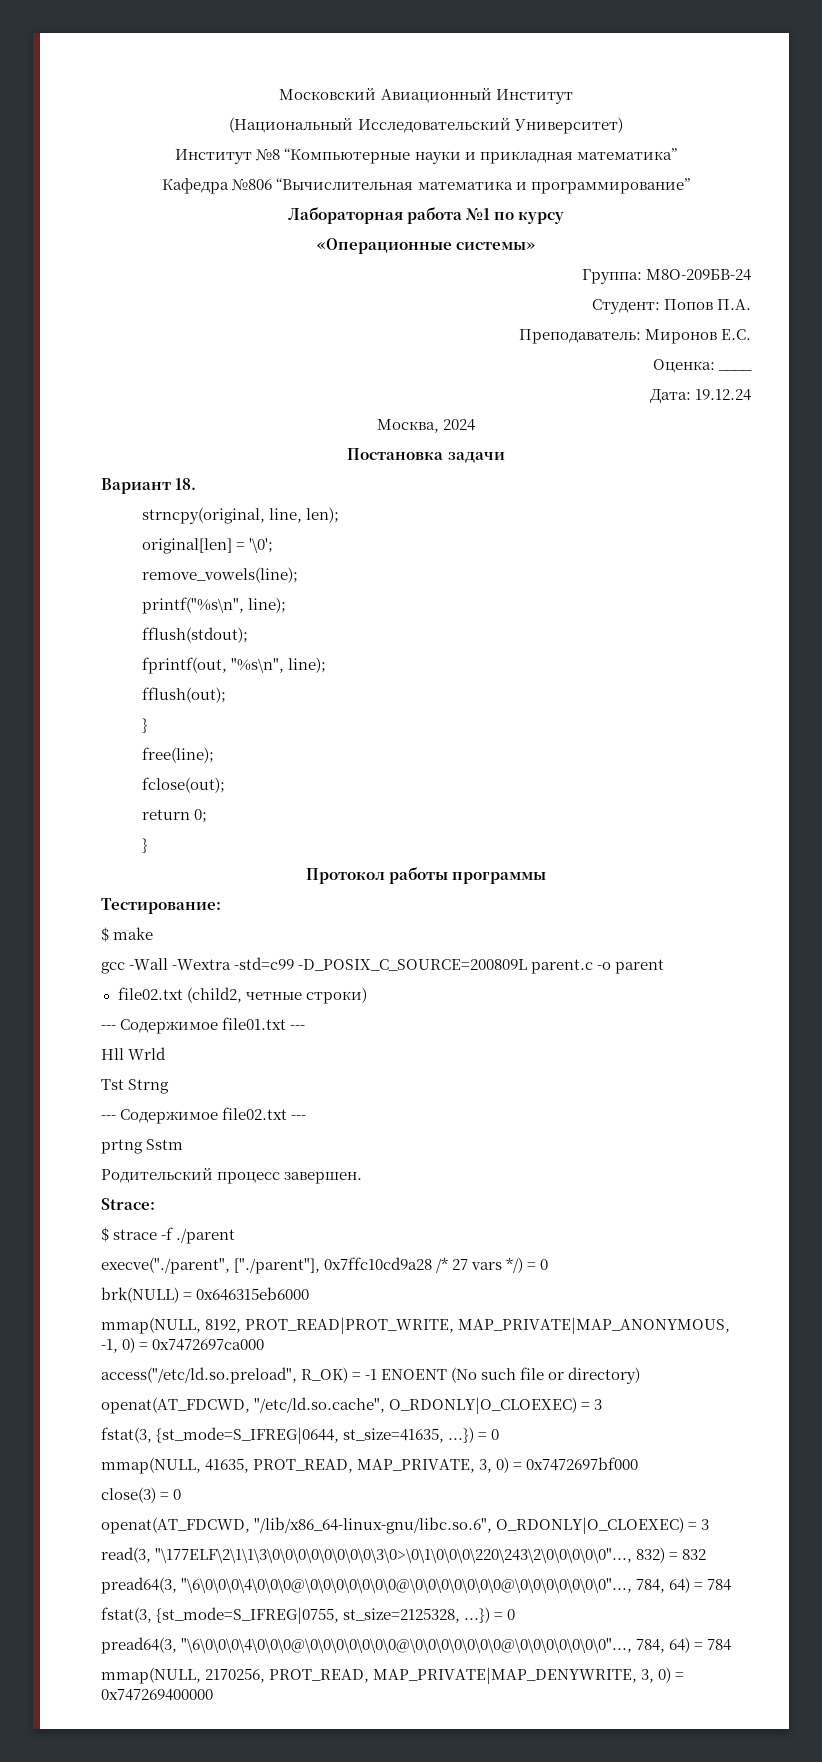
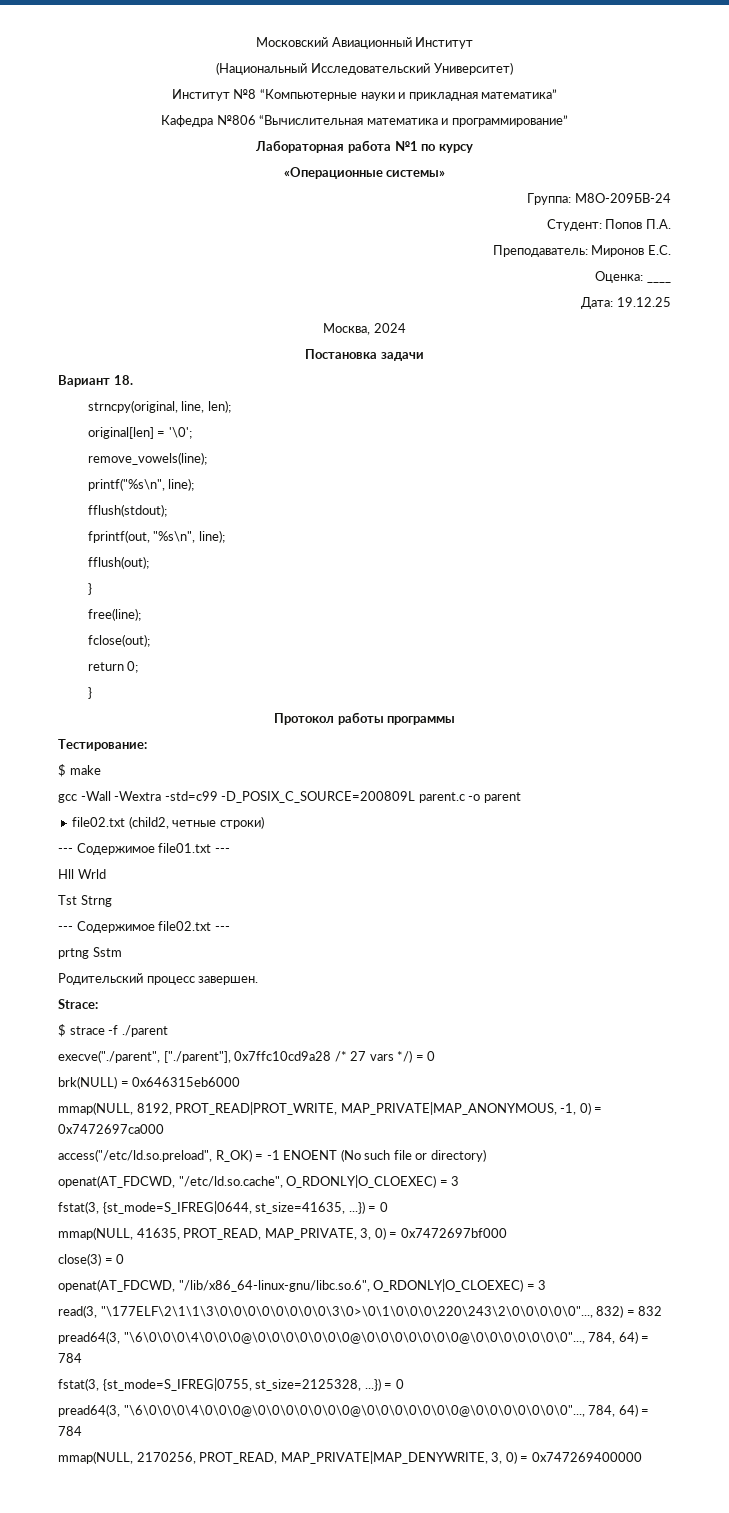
[695,389,751,401] 19.12.24 -> [617,297,671,307] 19.12.25

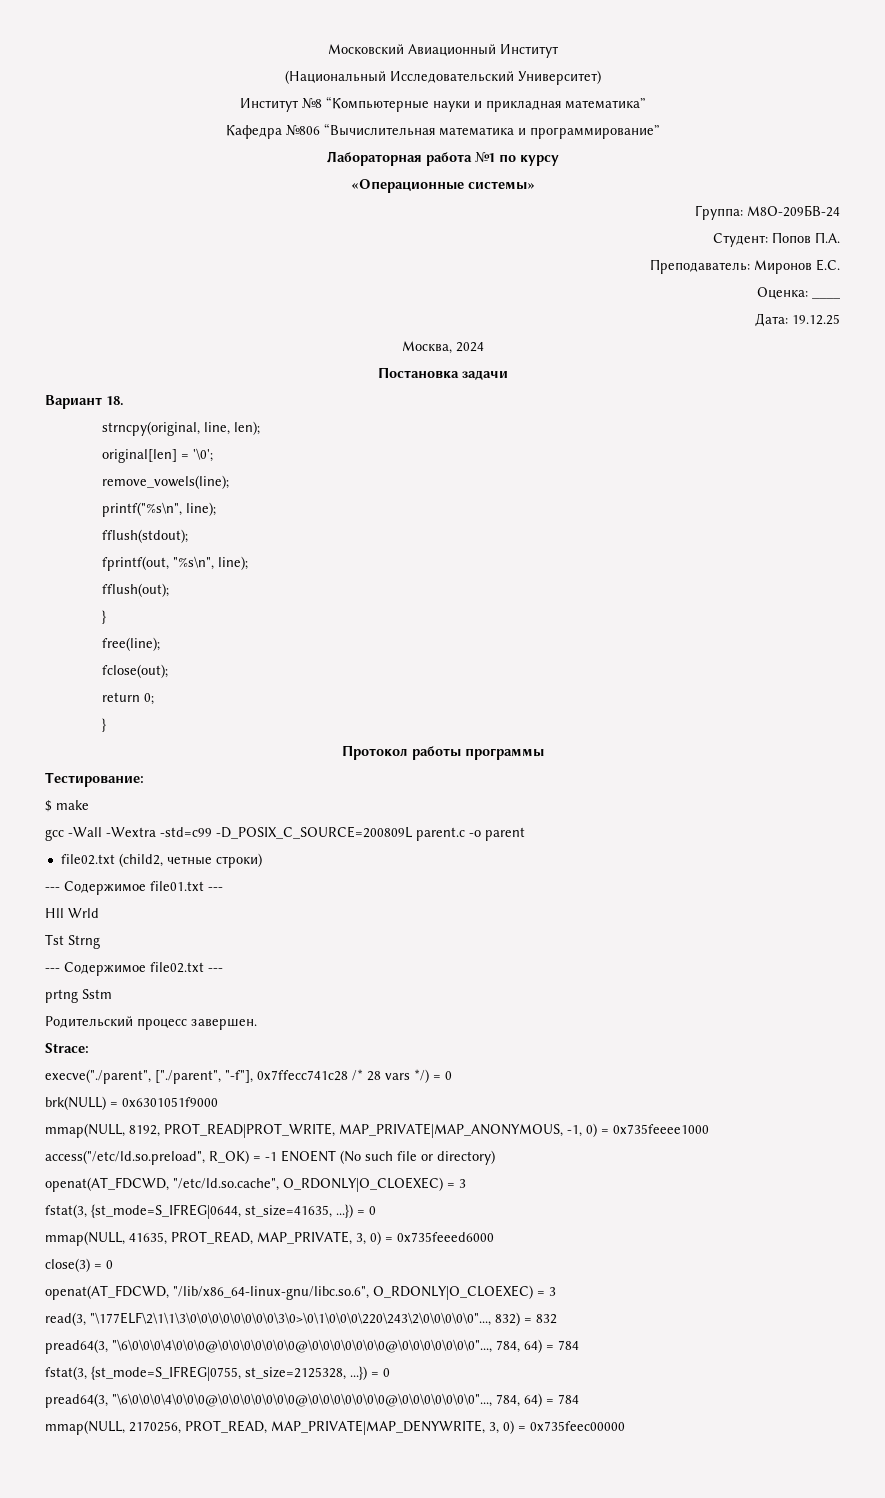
[58,1024,168,1037] [58,1050,367,1063] $ strace -f ./parent // execve("./parent", ["./parent"], 0x7ffc10cd9a28 /* 27 -> [45,1069,381,1084] execve("./parent", ["./parent", "-f"], 0x7ffecc741c28 /* 28
[132,1077,241,1087] 0x646315eb6000 -> [122,1097,218,1107] 0x6301051f9000
[58,1124,164,1134] 0x7472697ca000 -> [613,1124,709,1134] 0x735feeee1000
[400,1228,507,1238] 0x7472697bf000 -> [397,1232,494,1242] 0x735feeed6000
[531,1452,642,1462] 0x747269400000 -> [530,1421,625,1431] 0x735feec00000

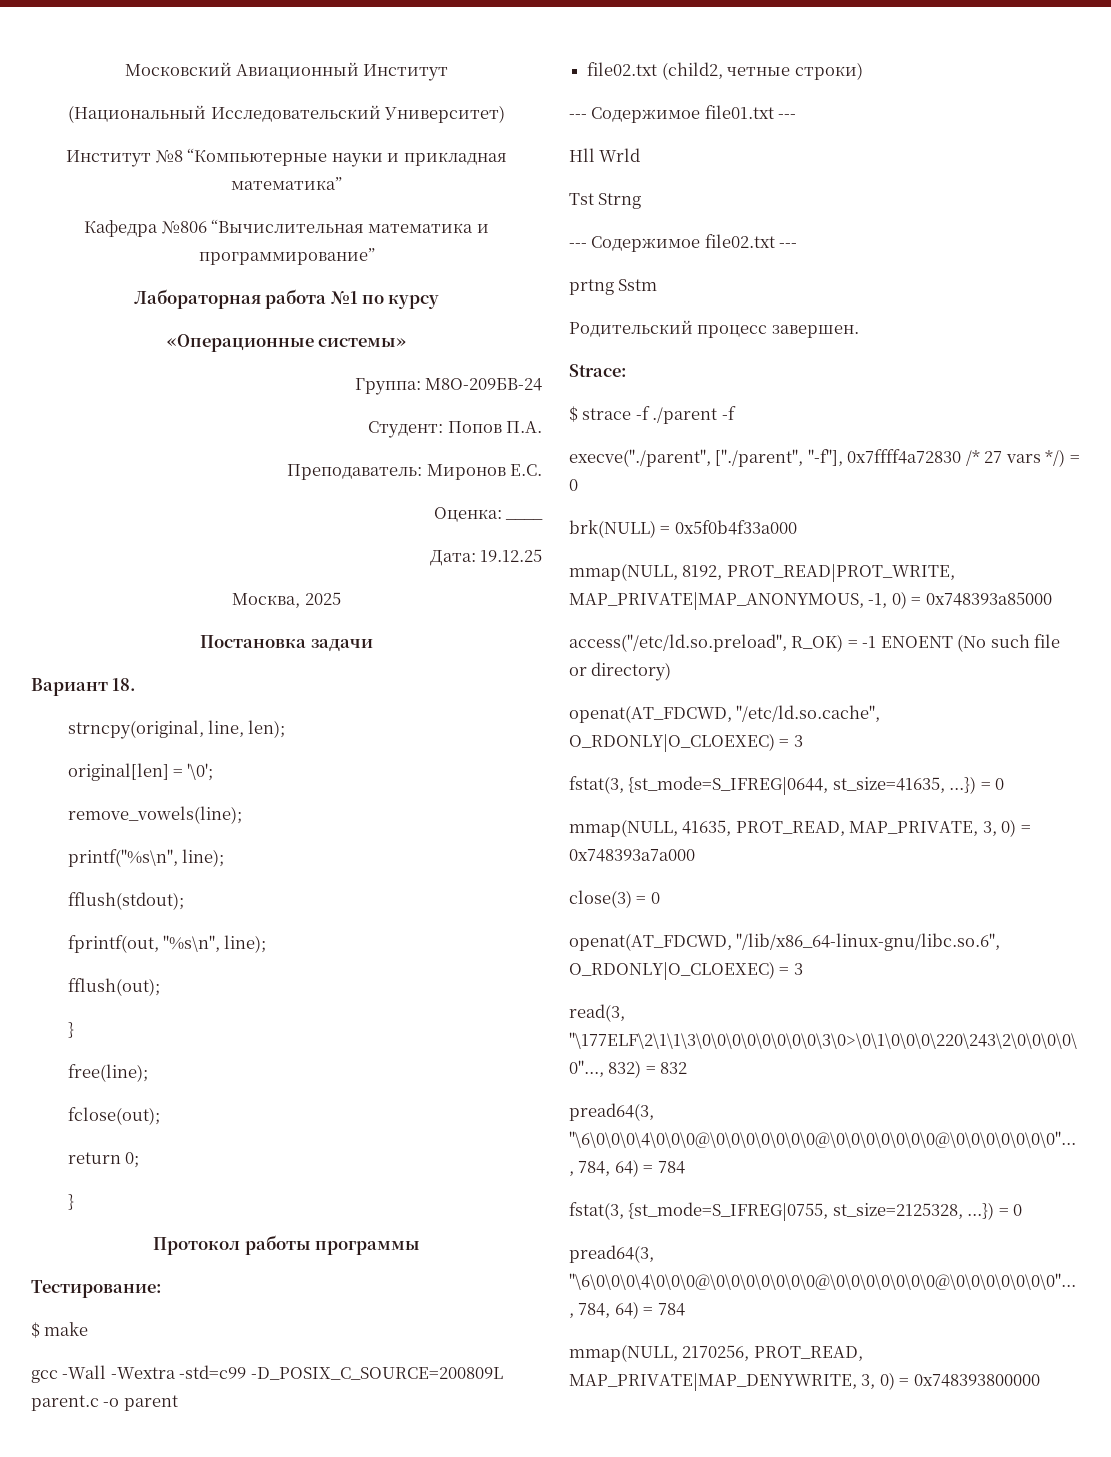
[455,342,484,352] 2024 -> [304,592,341,605] 2025
(89, 1048) none -> [569,406,736,424] // $ strace -f ./parent -f
[257,1069,381,1081] 0x7ffecc741c28 /* 28 -> [847,449,1003,466] 0x7ffff4a72830 /* 27
[122,1097,218,1107] 0x6301051f9000 -> [674,520,797,535] 0x5f0b4f33a000
[613,1124,709,1134] 0x735feeee1000 -> [925,592,1052,606] 0x748393a85000
[397,1232,494,1242] 0x735feeed6000 -> [569,849,695,862] 0x748393a7a000
[530,1421,625,1431] 0x735feec00000 -> [913,1374,1040,1387] 0x748393800000

